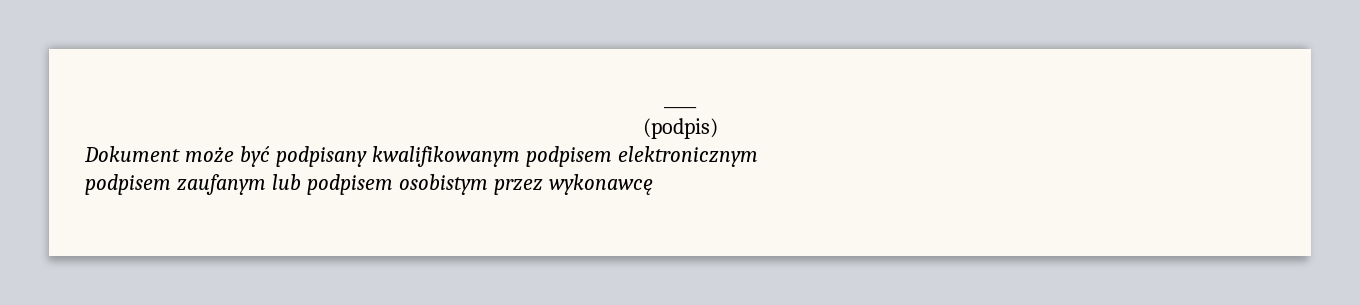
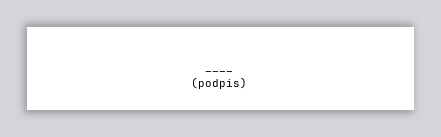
[84,146,758,167] [85,174,653,195] // Dokument może być podpisany kwalifikowanym podpisem elektronicznym // podpisem zaufanym lub podpisem osobistym przez wykonawcę -> (247, 83) none

